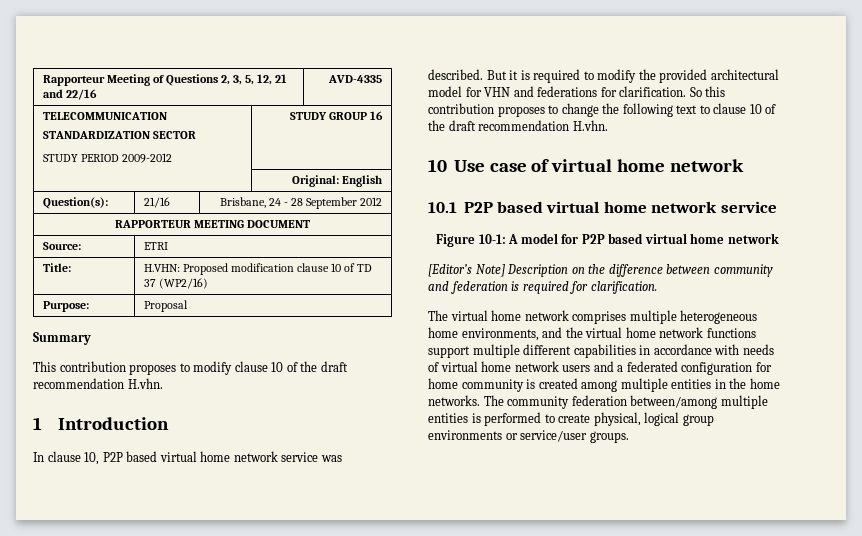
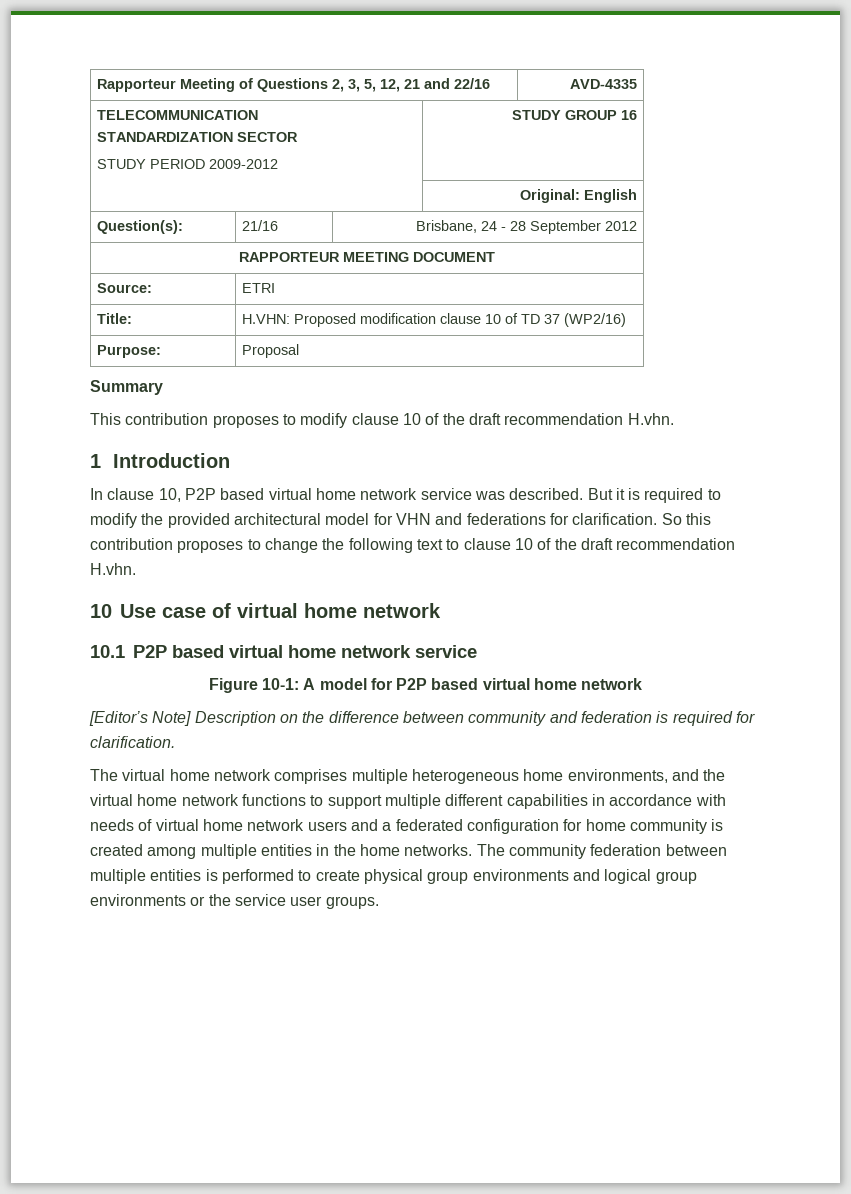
(756, 333) none -> [310,795,324,806] to
[630,395,718,409] between/among -> [665,844,727,856] between
[593,412,641,426] physical, -> [363,869,600,884] physical group environments and
[520,430,588,442] service/user -> [208,894,323,906] the service user

